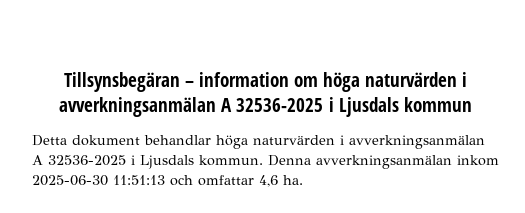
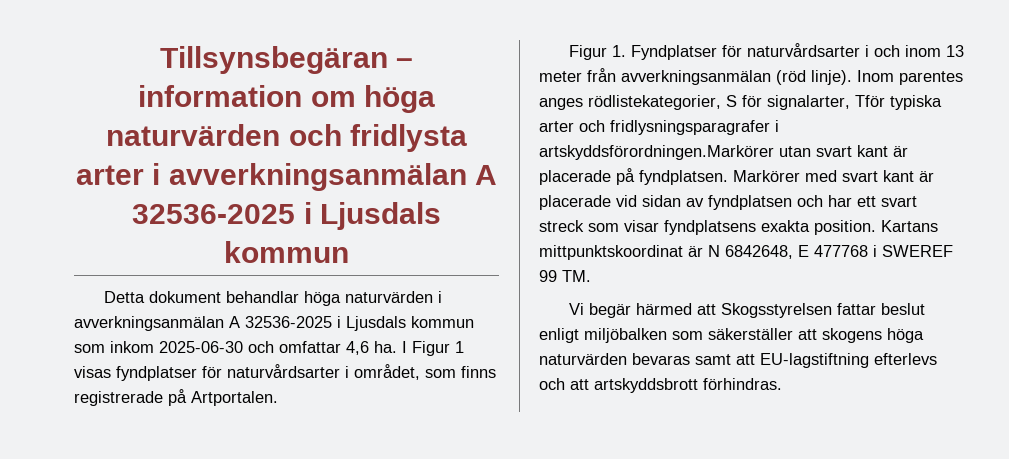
(458, 79) none -> [288,124,467,152] [76,165,145,185] och fridlysta arter
[199,155,452,169] kommun. Denna avverkningsanmälan -> [411,316,474,328] [74,344,105,353] kommun som
[113,175,165,185] 11:51:13 -> (243, 347) none
(303, 180) none -> [402,341,464,356] [74,364,496,381] [74,389,278,406] [568,43,964,60] [539,68,963,85] [539,95,942,110] [539,120,779,135] [539,145,908,160] [539,168,934,185] [539,195,917,210] [539,220,938,235] [539,245,953,260] [539,270,591,282] [568,303,925,318] [539,328,924,343] [539,353,937,368] [539,378,782,393] I Figur 1 visas fyndplatser för naturvårdsarter i området, som finns registrerade på Artportalen. // Figur 1. Fyndplatser för naturvårdsarter i och inom 13 meter från avverkningsanmälan (röd linje). Inom parentes anges rödlistekategorier, S för signalarter, Tför typiska arter och fridlysningsparagrafer i artskyddsförordningen.Markörer utan svart kant är placerade på fyndplatsen. Markörer med svart kant är placerade vid sidan av fyndplatsen och har ett svart streck som visar fyndplatsens exakta position. Kartans mittpunktskoordinat är N 6842648, E 477768 i SWEREF 99 TM. // Vi begär härmed att Skogsstyrelsen fattar beslut enligt miljöbalken som säkerställer att skogens höga naturvärden bevaras samt att EU-lagstiftning efterlevs och att artskyddsbrott förhindras.

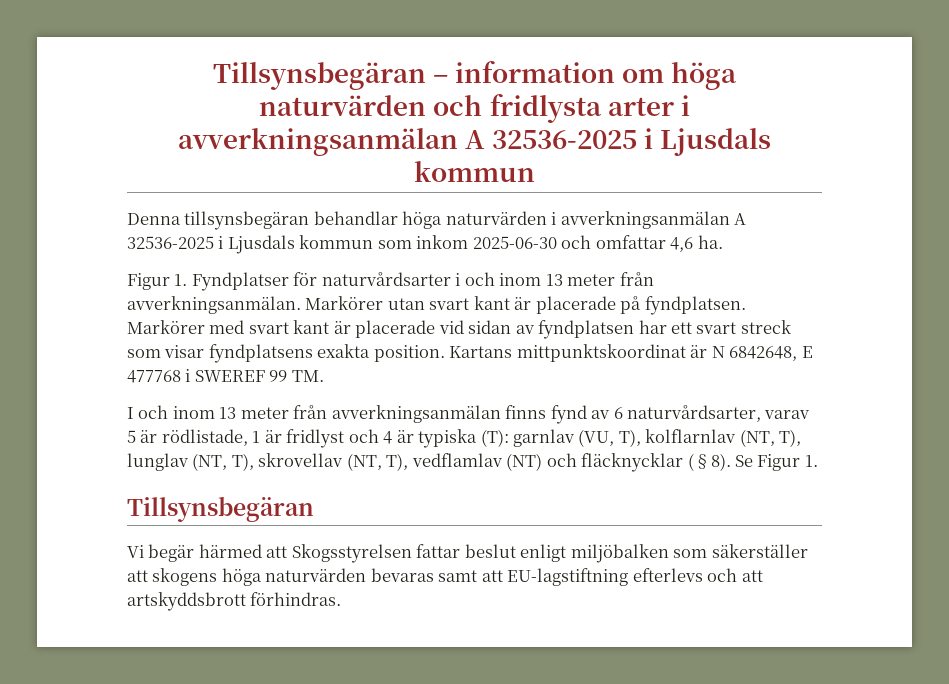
[103,291,221,303] Detta dokument -> [127,211,310,230] Denna tillsynsbegäran
[402,341,464,356] [74,364,496,381] [74,389,278,406] I Figur 1 visas fyndplatser för naturvårdsarter i området, som finns registrerade på Artportalen. -> (723, 242) none
[621,70,963,85] [539,95,942,110] [539,120,779,135] [539,145,774,160] avverkningsanmälan (röd linje). Inom parentes anges rödlistekategorier, S för signalarter, Tför typiska arter och fridlysningsparagrafer i artskyddsförordningen.Markörer -> [127,296,384,314] avverkningsanmälan. Markörer
[797,195,823,207] och -> (635, 329) none
(591, 276) none -> [127,405,810,424] [127,429,802,448] [127,453,818,472] [127,496,314,522] // I och inom 13 meter från avverkningsanmälan finns fynd av 6 naturvårdsarter, varav 5 är rödlistade, 1 är fridlyst och 4 är typiska (T): garnlav (VU, T), kolflarnlav (NT, T), lunglav (NT, T), skrovellav (NT, T), vedflamlav (NT) och fläcknycklar (§8). Se Figur 1. // Tillsynsbegäran

